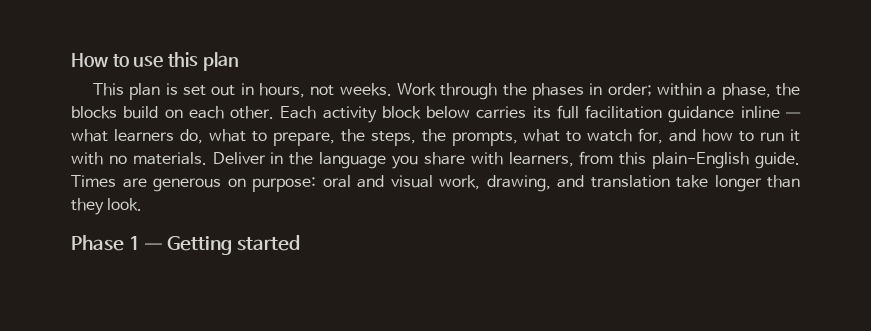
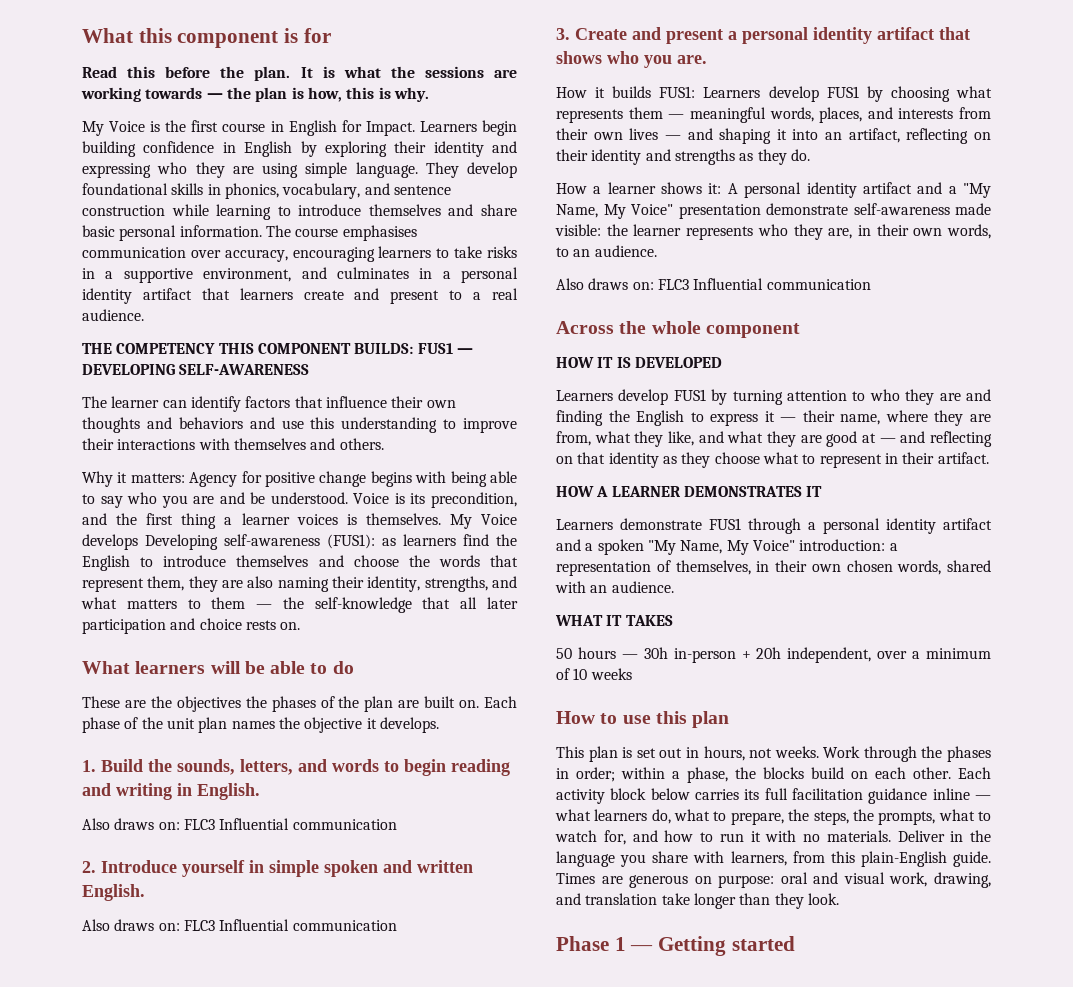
(71, 60) none -> [82,28,331,48] [82,66,517,81] [81,87,429,102] [82,120,517,136] [82,141,517,157] [82,162,517,178] [82,183,451,199] [82,204,517,220] [82,225,417,241] [82,246,517,262] [82,267,518,283] [82,288,519,304] [82,309,144,321] [82,343,473,354] [82,364,310,375] [82,396,456,412] [82,417,517,433] [82,438,384,450] [82,471,517,487] [82,492,518,508] [82,513,517,529] [82,534,517,550] [82,555,518,571] [82,576,517,592] [81,597,518,613] [82,618,301,634] [82,661,354,674] [82,696,517,712] [82,717,439,733] [82,759,510,776] [82,783,260,800] [82,818,397,830] [82,860,473,877] [82,884,145,901] [82,919,397,931] [556,27,970,44] [556,51,707,68] [556,86,992,102] [556,107,991,123] [556,128,991,144] [556,149,810,165] [556,182,992,198] [556,203,991,219] [555,224,991,240] [556,245,657,257] [556,278,871,290] [556,321,800,338] [556,357,722,368] [556,389,991,405] [556,410,992,426] [556,431,992,447] [556,452,989,468] [556,486,823,497] [556,518,992,534] [556,539,898,555] [556,560,991,576] [555,581,674,593] [555,615,673,626] [556,647,991,663] [556,668,632,680] What this component is for // Read this before the plan. It is what the sessions are working towards — the plan is how, this is why. // My Voice is the first course in English for Impact. Learners begin building confidence in English by exploring their identity and expressing who they are using simple language. They develop foundational skills in phonics, vocabulary, and sentence construction while learning to introduce themselves and share basic personal information. The course emphasises communication over accuracy, encouraging learners to take risks in a supportive environment, and culminates in a personal identity artifact that learners create and present to a real audience. // THE COMPETENCY THIS COMPONENT BUILDS: FUS1 — DEVELOPING SELF-AWARENESS // The learner can identify factors that influence their own thoughts and behaviors and use this understanding to improve their interactions with themselves and others. // Why it matters: Agency for positive change begins with being able to say who you are and be understood. Voice is its precondition, and the first thing a learner voices is themselves. My Voice develops Developing self-awareness (FUS1): as learners find the English to introduce themselves and choose the words that represent them, they are also naming their identity, strengths, and what matters to them — the self-knowledge that all later participation and choice rests on. // What learners will be able to do // These are the objectives the phases of the plan are built on. Each phase of the unit plan names the objective it develops. // 1. Build the sounds, letters, and words to begin reading and writing in English. // Also draws on: FLC3 Influential communication // 2. Introduce yourself in simple spoken and written English. // Also draws on: FLC3 Influential communication // 3. Create and present a personal identity artifact that shows who you are. // How it builds FUS1: Learners develop FUS1 by choosing what represents them — meaningful words, places, and interests from their own lives — and shaping it into an artifact, reflecting on their identity and strengths as they do. // How a learner shows it: A personal identity artifact and a "My Name, My Voice" presentation demonstrate self-awareness made visible: the learner represents who they are, in their own words, to an audience. // Also draws on: FLC3 Influential communication // Across the whole component // HOW IT IS DEVELOPED // Learners develop FUS1 by turning attention to who they are and finding the English to express it — their name, where they are from, what they like, and what they are good at — and reflecting on that identity as they choose what to represent in their artifact. // HOW A LEARNER DEMONSTRATES IT // Learners demonstrate FUS1 through a personal identity artifact and a spoken "My Name, My Voice" introduction: a representation of themselves, in their own chosen words, shared with an audience. // WHAT IT TAKES // 50 hours — 30h in-person + 20h independent, over a minimum of 10 weeks //

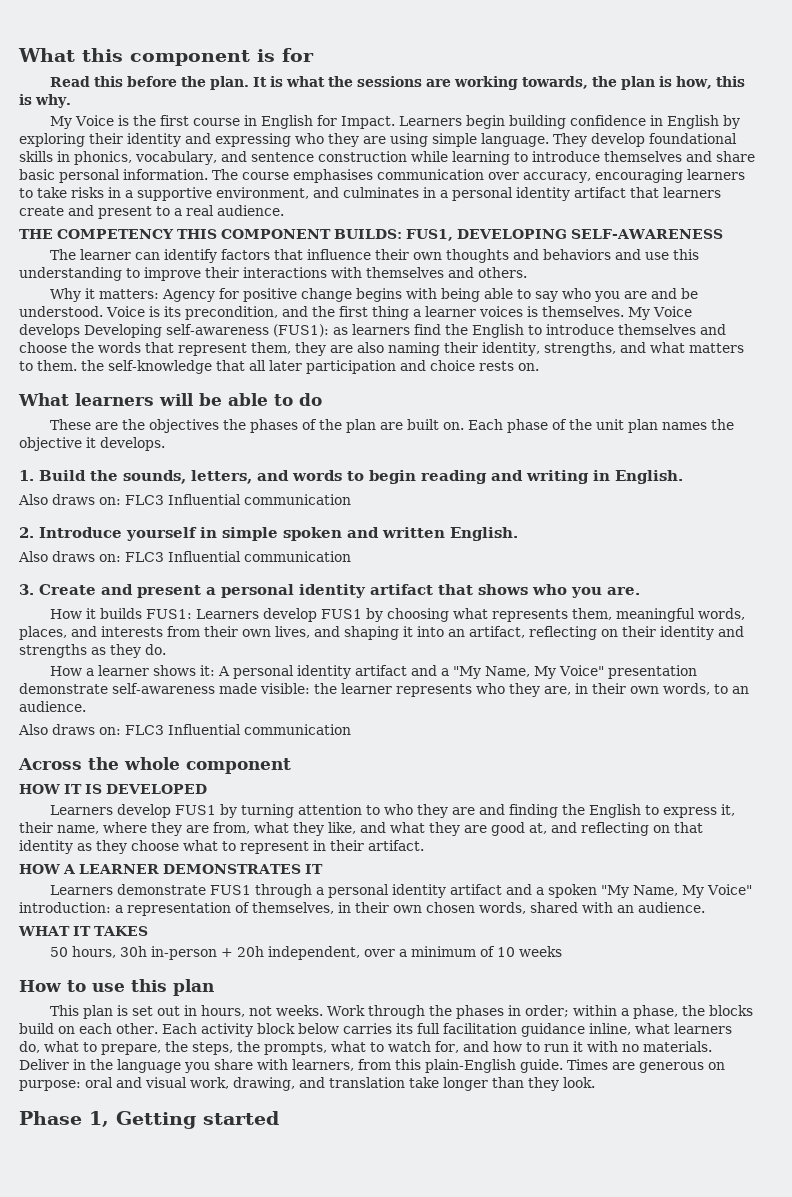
[145,87,223,99] towards — -> [522,76,589,89] towards,
[417,343,473,354] FUS1 — -> [406,229,453,241] FUS1,
[211,597,273,609] them — -> [37,360,77,371] them.
[628,107,685,119] them — -> [572,608,613,620] them,
[629,128,681,140] lives — -> [275,626,310,638] lives,
[764,411,797,422] it — -> [721,804,736,816] it,
[862,433,896,443] at — -> [529,823,547,834] at,
[577,647,638,659] hours — -> [72,946,117,958] hours,
[932,788,991,800] inline — -> [588,1023,631,1035] inline,
[614,937,654,951] 1 — -> [89,1111,109,1127] 1,

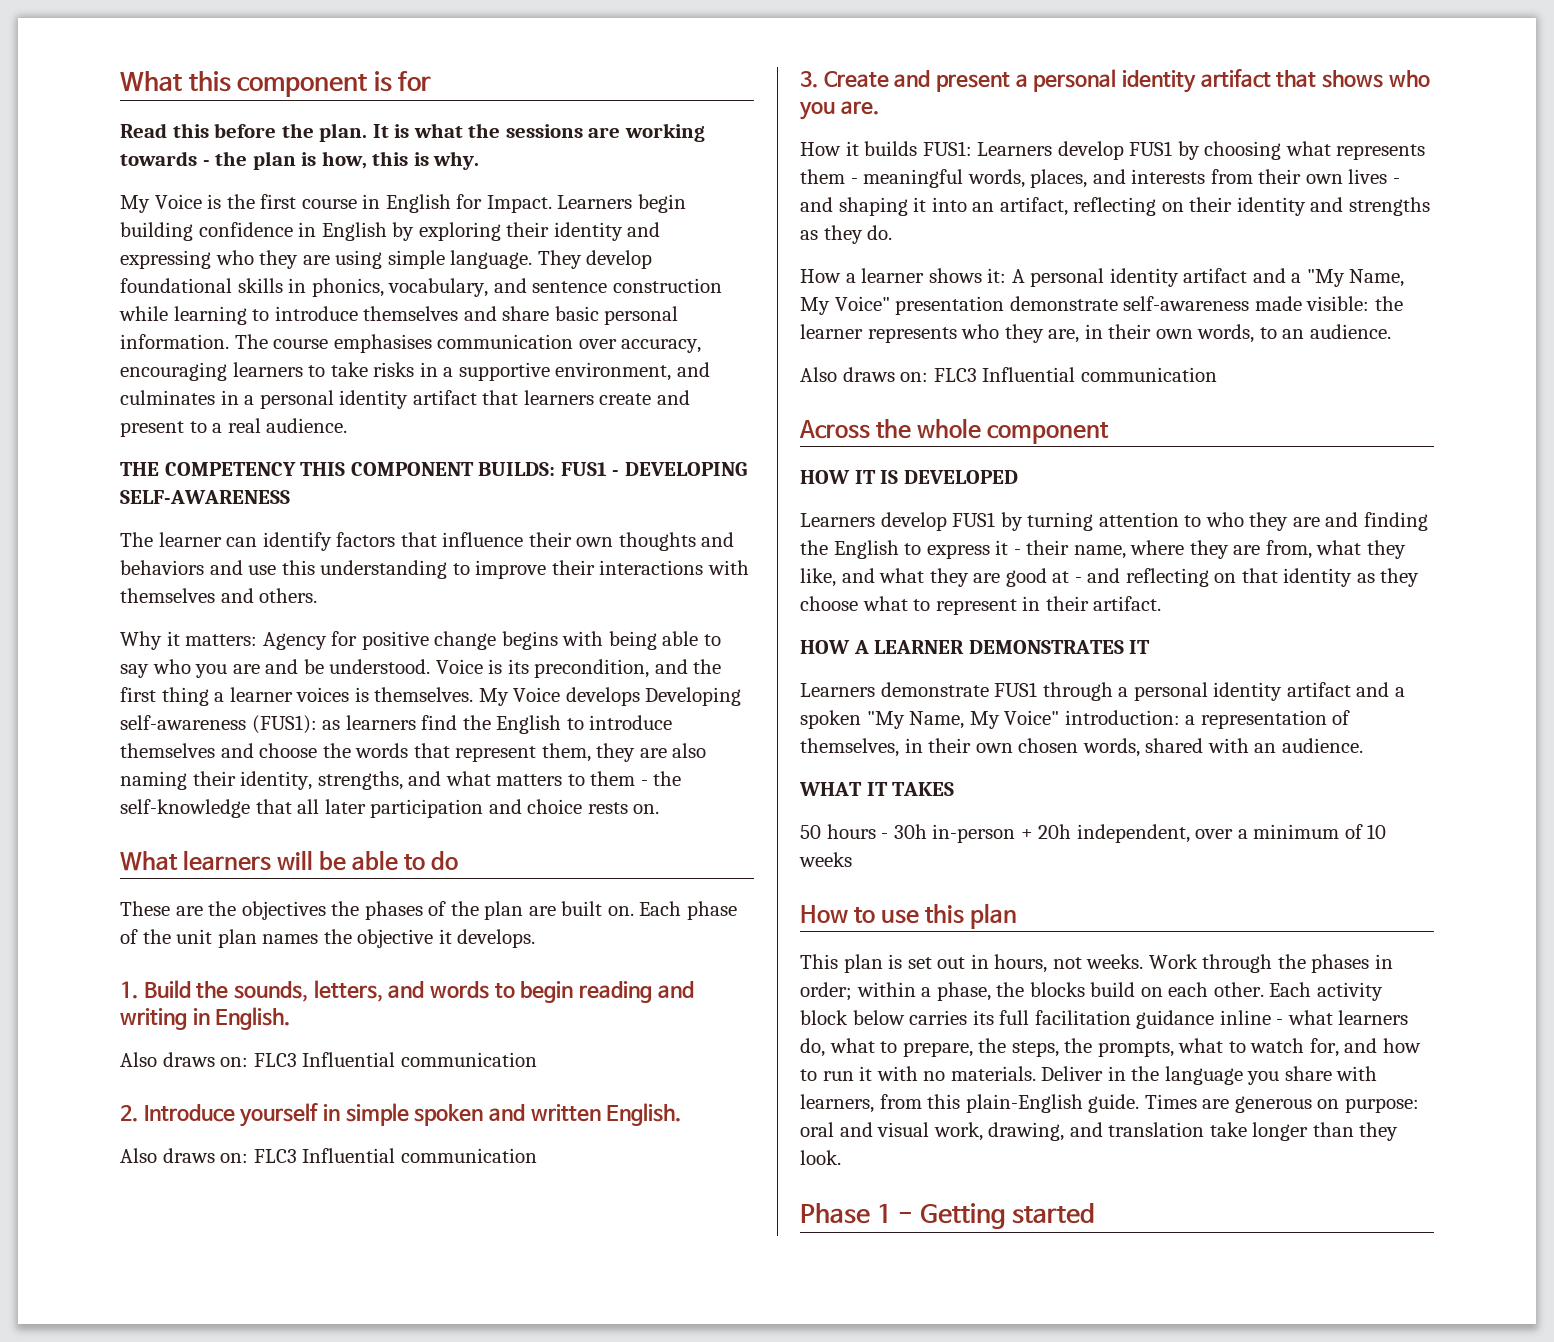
[522,76,589,89] towards, -> [120,151,210,166] towards -
[406,229,453,241] FUS1, -> [560,462,620,476] FUS1 -
[37,360,77,371] them. -> [590,771,648,786] them -
[572,608,613,620] them, -> [800,169,858,184] them -
[275,626,310,638] lives, -> [1348,169,1400,184] lives -
[721,804,736,816] it, -> [995,540,1021,555] it -
[529,823,547,834] at, -> [1052,571,1082,583] at -
[72,946,117,958] hours, -> [826,824,889,839] hours -
[588,1023,631,1035] inline, -> [1219,1010,1284,1025] inline -
[89,1111,109,1127] 1, -> [876,1204,914,1223] 1 -

